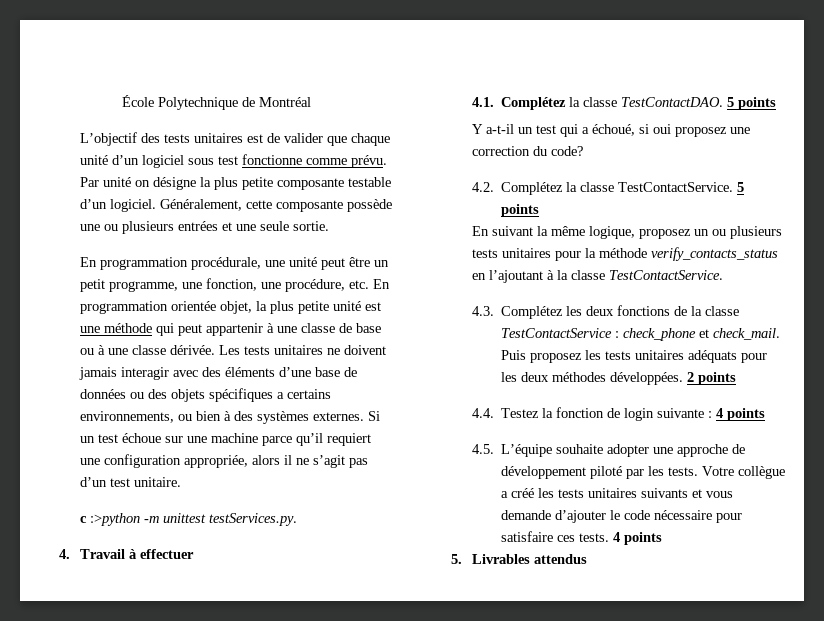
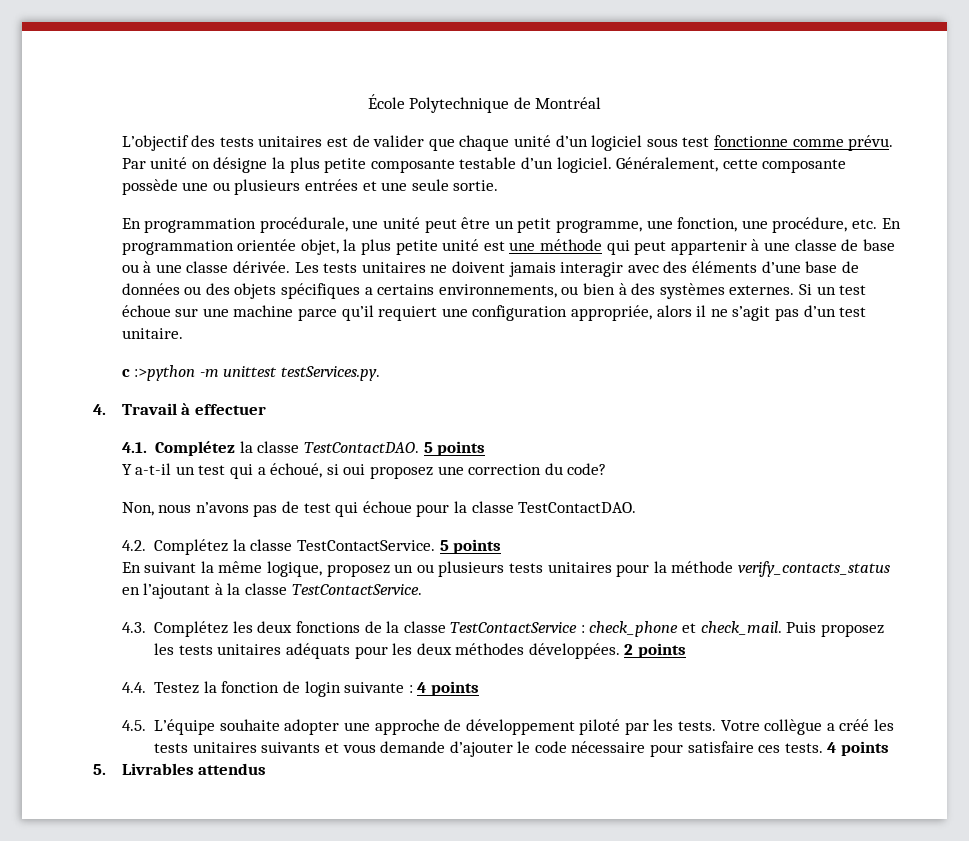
(584, 151) none -> [121,501,637,517] // Non, nous n’avons pas de test qui échoue pour la classe TestContactDAO.

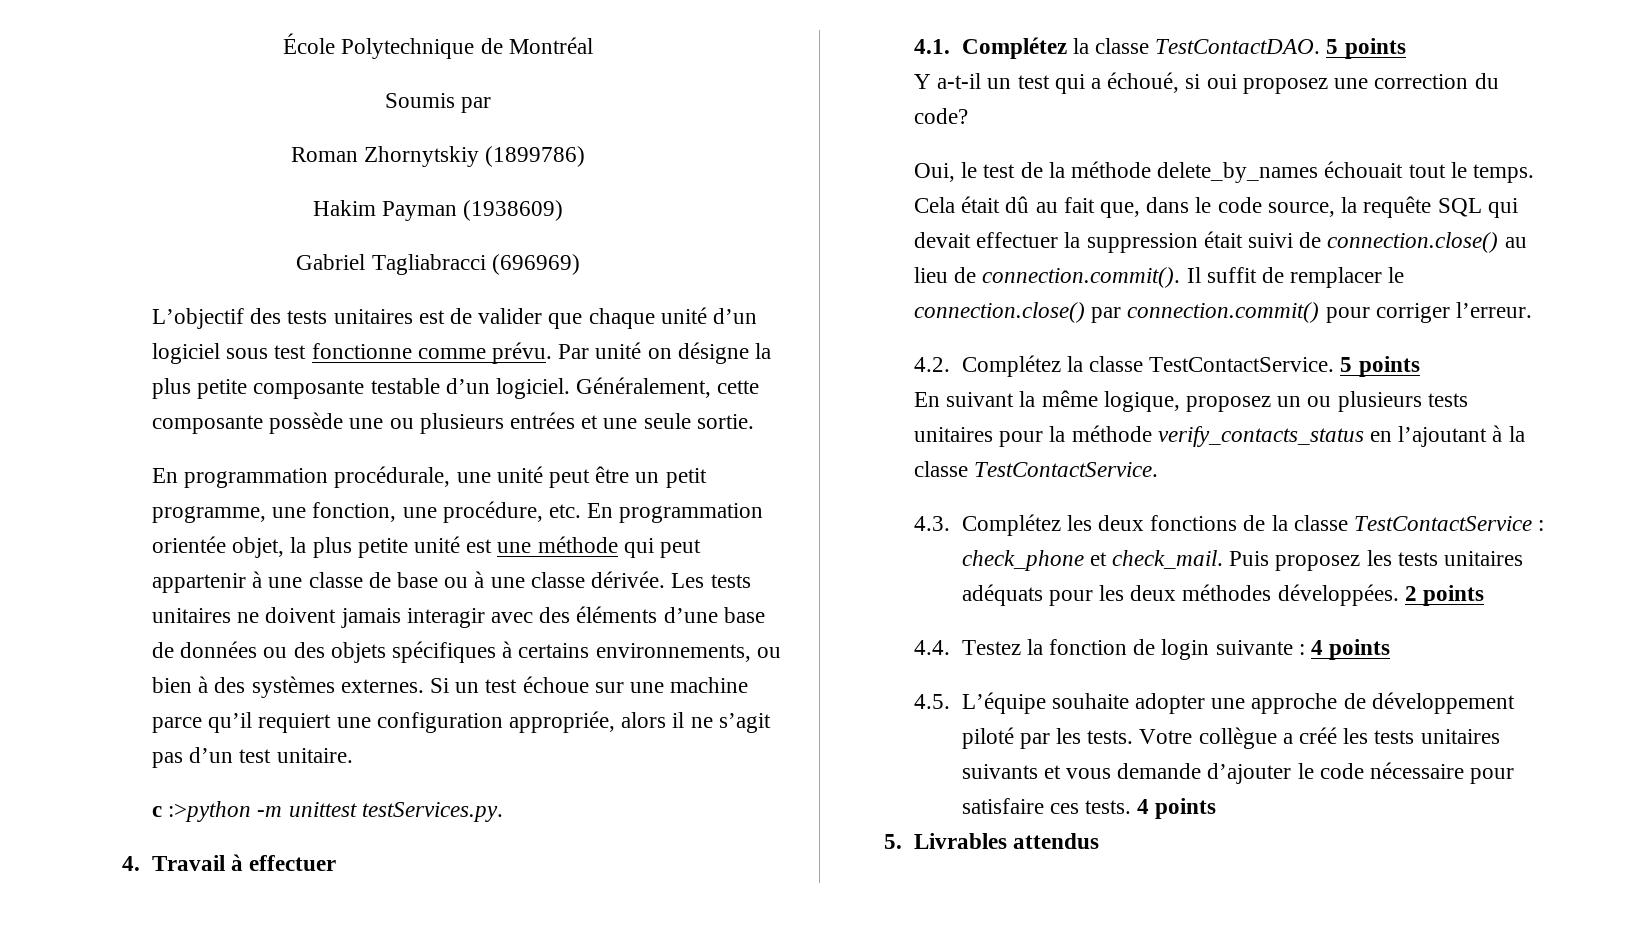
(602, 103) none -> [384,93,492,113] [290,146,586,167] [312,200,564,221] [296,254,580,275] // Soumis par // Roman Zhornytskiy (1899786) // Hakim Payman (1938609) // Gabriel Tagliabracci (696969)
[364,287,373,295] a -> [502,641,513,658] à
[121,501,637,517] Non, nous n’avons pas de test qui échoue pour la classe TestContactDAO. -> [914,161,1535,183] [914,196,1518,218] [914,231,1527,253] [914,267,1405,288] [914,302,1533,323] Oui, le test de la méthode delete_by_names échouait tout le temps. Cela était dû au fait que, dans le code source, la requête SQL qui devait effectuer la suppression était suivi de connection.close() au lieu de connection.commit(). Il suffit de remplacer le connection.close() par connection.commit() pour corriger l’erreur.

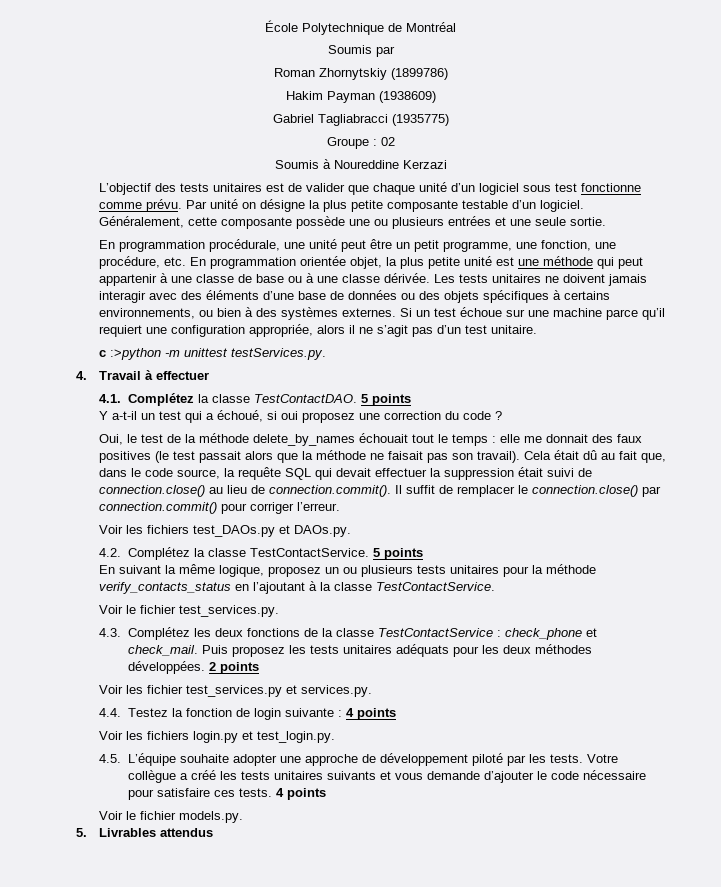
[491,254,580,275] (696969) -> [391,114,449,126] [326,137,395,149] [274,159,447,169] (1935775) // Groupe : 02 // Soumis à Noureddine Kerzazi
[914,108,969,124] code? -> [463,411,503,420] code ?
[1473,164,1535,183] temps. -> [452,434,643,446] [99,450,521,463] temps : elle me donnait des faux positives (le test passait alors que la méthode ne faisait pas son travail).
(1533, 310) none -> [99,525,352,537] // Voir les fichiers test_DAOs.py et DAOs.py.
(1159, 469) none -> [99,605,280,617] // Voir le fichier test_services.py.
(1484, 595) none -> [99,685,373,697] // Voir les fichier test_services.py et services.py.
(1391, 649) none -> [99,731,336,743] // Voir les fichiers login.py et test_login.py.
(1217, 808) none -> [99,811,244,823] // Voir le fichier models.py.

